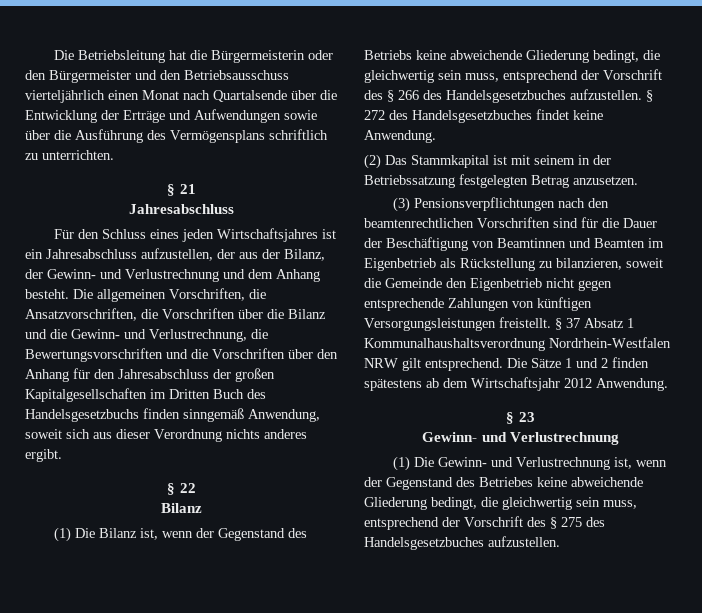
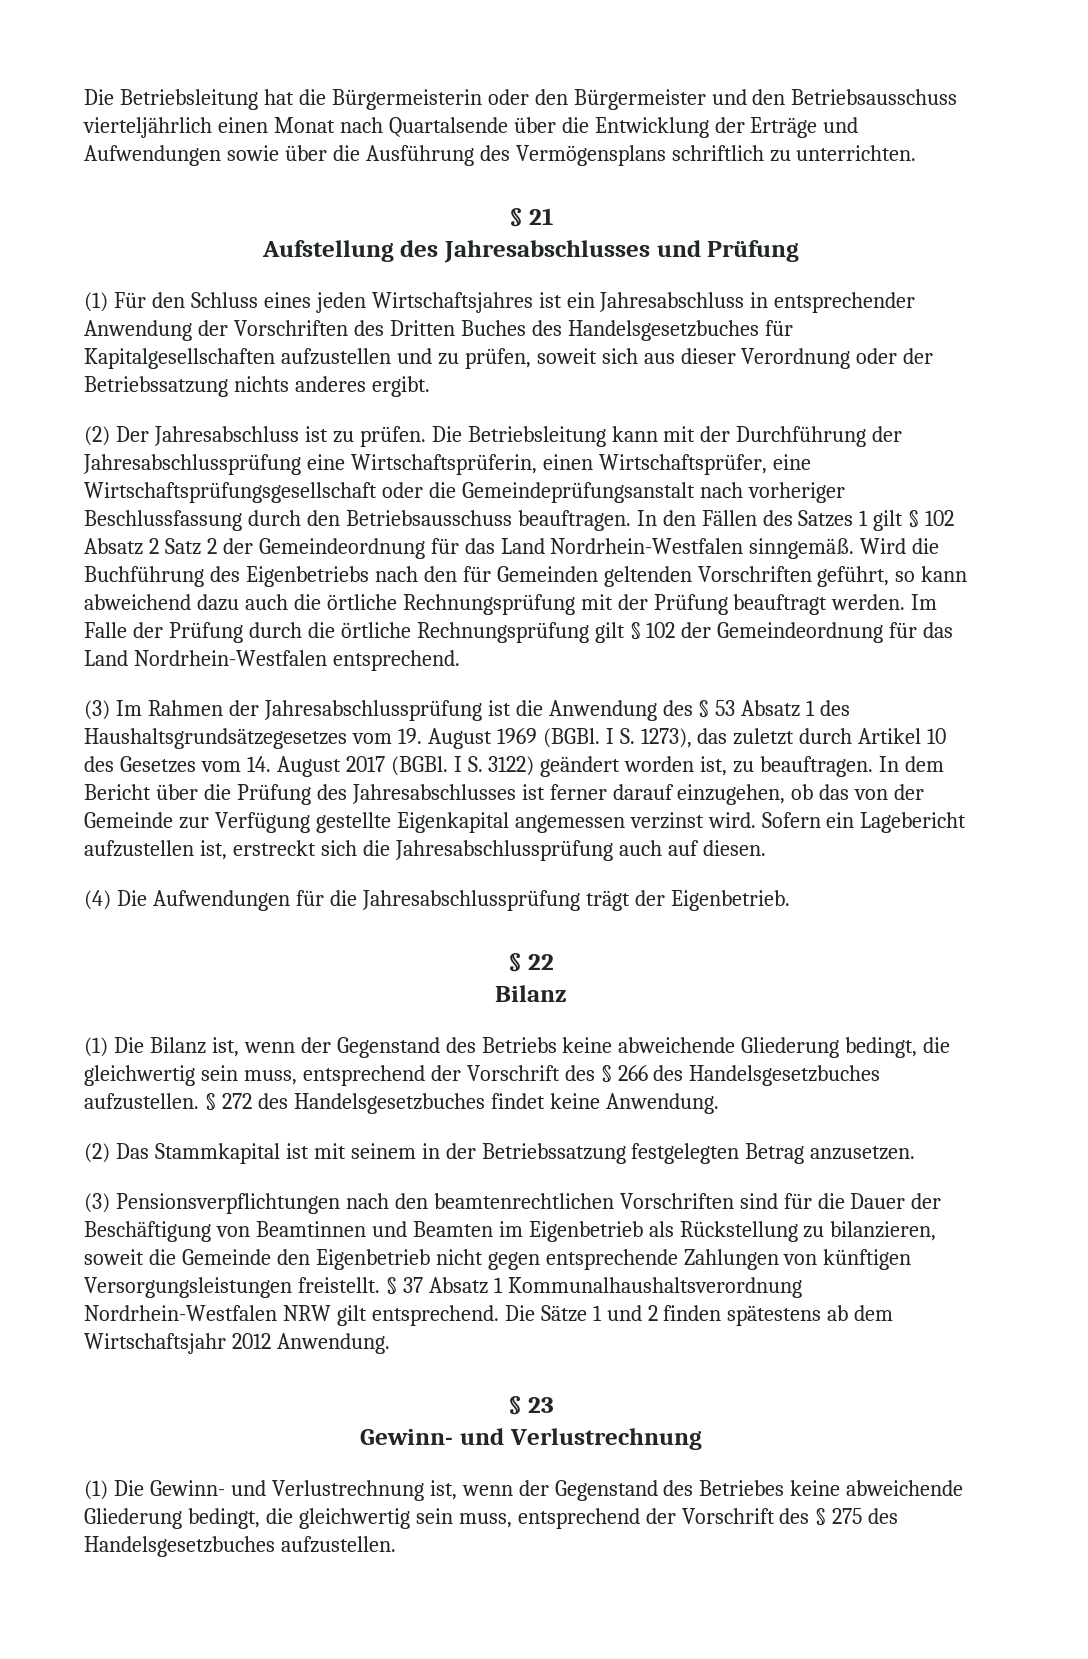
[129,204,234,214] Jahresabschluss // -> [261,240,800,263] [84,292,108,312] Aufstellung des Jahresabschlusses und Prüfung // (1)
[141,248,325,261] [25,269,320,282] [25,288,266,302] [25,308,326,321] [25,329,268,342] [25,348,338,362] [25,368,275,382] [25,388,266,402] [25,408,320,422] aufzustellen, der aus der Bilanz, der Gewinn- und Verlustrechnung und dem Anhang besteht. Die allgemeinen Vorschriften, die Ansatzvorschriften, die Vorschriften über die Bilanz und die Gewinn- und Verlustrechnung, die Bewertungsvorschriften und die Vorschriften über den Anhang für den Jahresabschluss der großen Kapitalgesellschaften im Dritten Buch des Handelsgesetzbuchs finden sinngemäß Anwendung, -> [750,292,916,313] [84,320,793,341] [84,348,531,369] in entsprechender Anwendung der Vorschriften des Dritten Buches des Handelsgesetzbuches für Kapitalgesellschaften aufzustellen und zu prüfen,
(222, 435) none -> [856,348,934,364] [84,376,228,397] oder der Betriebssatzung
(62, 455) none -> [84,426,903,447] [83,454,811,475] [84,482,845,503] [84,510,955,531] [84,538,940,559] [84,566,968,587] [84,594,938,615] [84,622,954,643] [84,650,460,671] [84,700,851,721] [84,728,947,749] [84,756,945,777] [84,784,925,805] [84,812,967,833] [84,840,766,861] [84,890,790,911] // (2) Der Jahresabschluss ist zu prüfen. Die Betriebsleitung kann mit der Durchführung der Jahresabschlussprüfung eine Wirtschaftsprüferin, einen Wirtschaftsprüfer, eine Wirtschaftsprüfungsgesellschaft oder die Gemeindeprüfungsanstalt nach vorheriger Beschlussfassung durch den Betriebsausschuss beauftragen. In den Fällen des Satzes 1 gilt § 102 Absatz 2 Satz 2 der Gemeindeordnung für das Land Nordrhein-Westfalen sinngemäß. Wird die Buchführung des Eigenbetriebs nach den für Gemeinden geltenden Vorschriften geführt, so kann abweichend dazu auch die örtliche Rechnungsprüfung mit der Prüfung beauftragt werden. Im Falle der Prüfung durch die örtliche Rechnungsprüfung gilt § 102 der Gemeindeordnung für das Land Nordrhein-Westfalen entsprechend. // (3) Im Rahmen der Jahresabschlussprüfung ist die Anwendung des § 53 Absatz 1 des Haushaltsgrundsätzegesetzes vom 19. August 1969 (BGBl. I S. 1273), das zuletzt durch Artikel 10 des Gesetzes vom 14. August 2017 (BGBl. I S. 3122) geändert worden ist, zu beauftragen. In dem Bericht über die Prüfung des Jahresabschlusses ist ferner darauf einzugehen, ob das von der Gemeinde zur Verfügung gestellte Eigenkapital angemessen verzinst wird. Sofern ein Lagebericht aufzustellen ist, erstreckt sich die Jahresabschlussprüfung auch auf diesen. // (4) Die Aufwendungen für die Jahresabschlussprüfung trägt der Eigenbetrieb.

